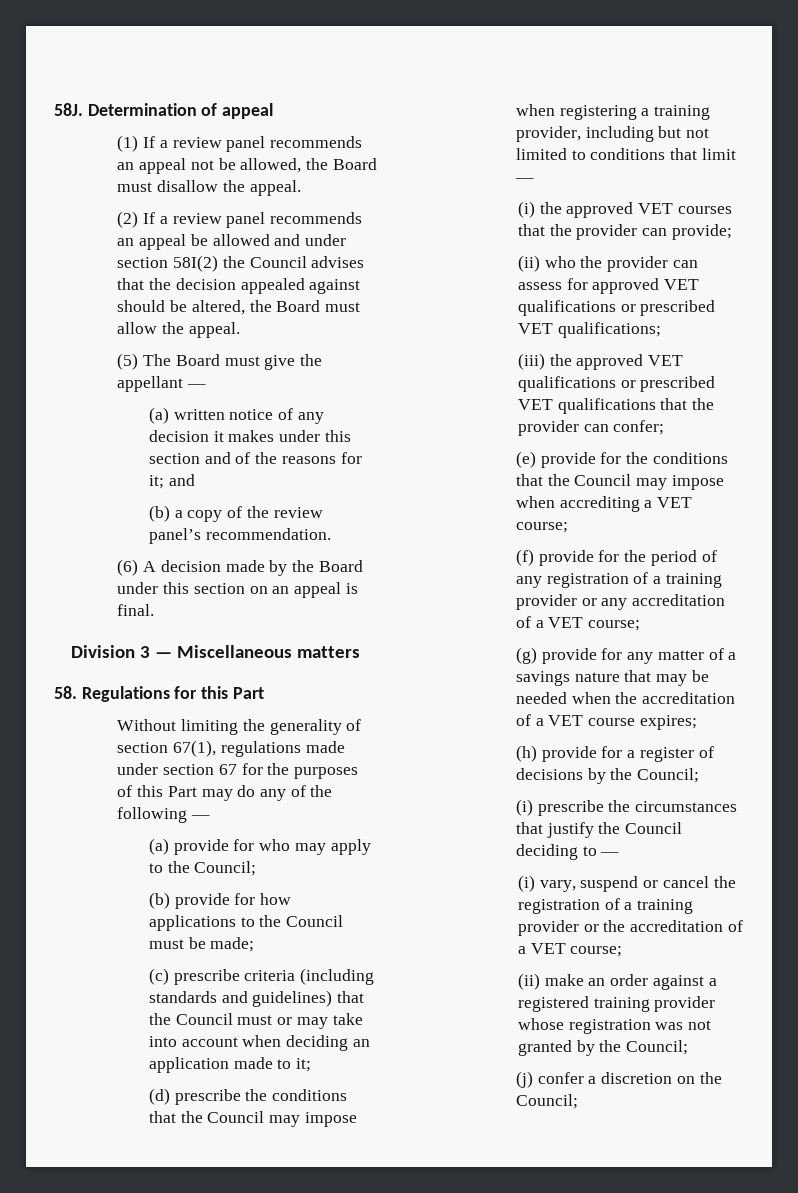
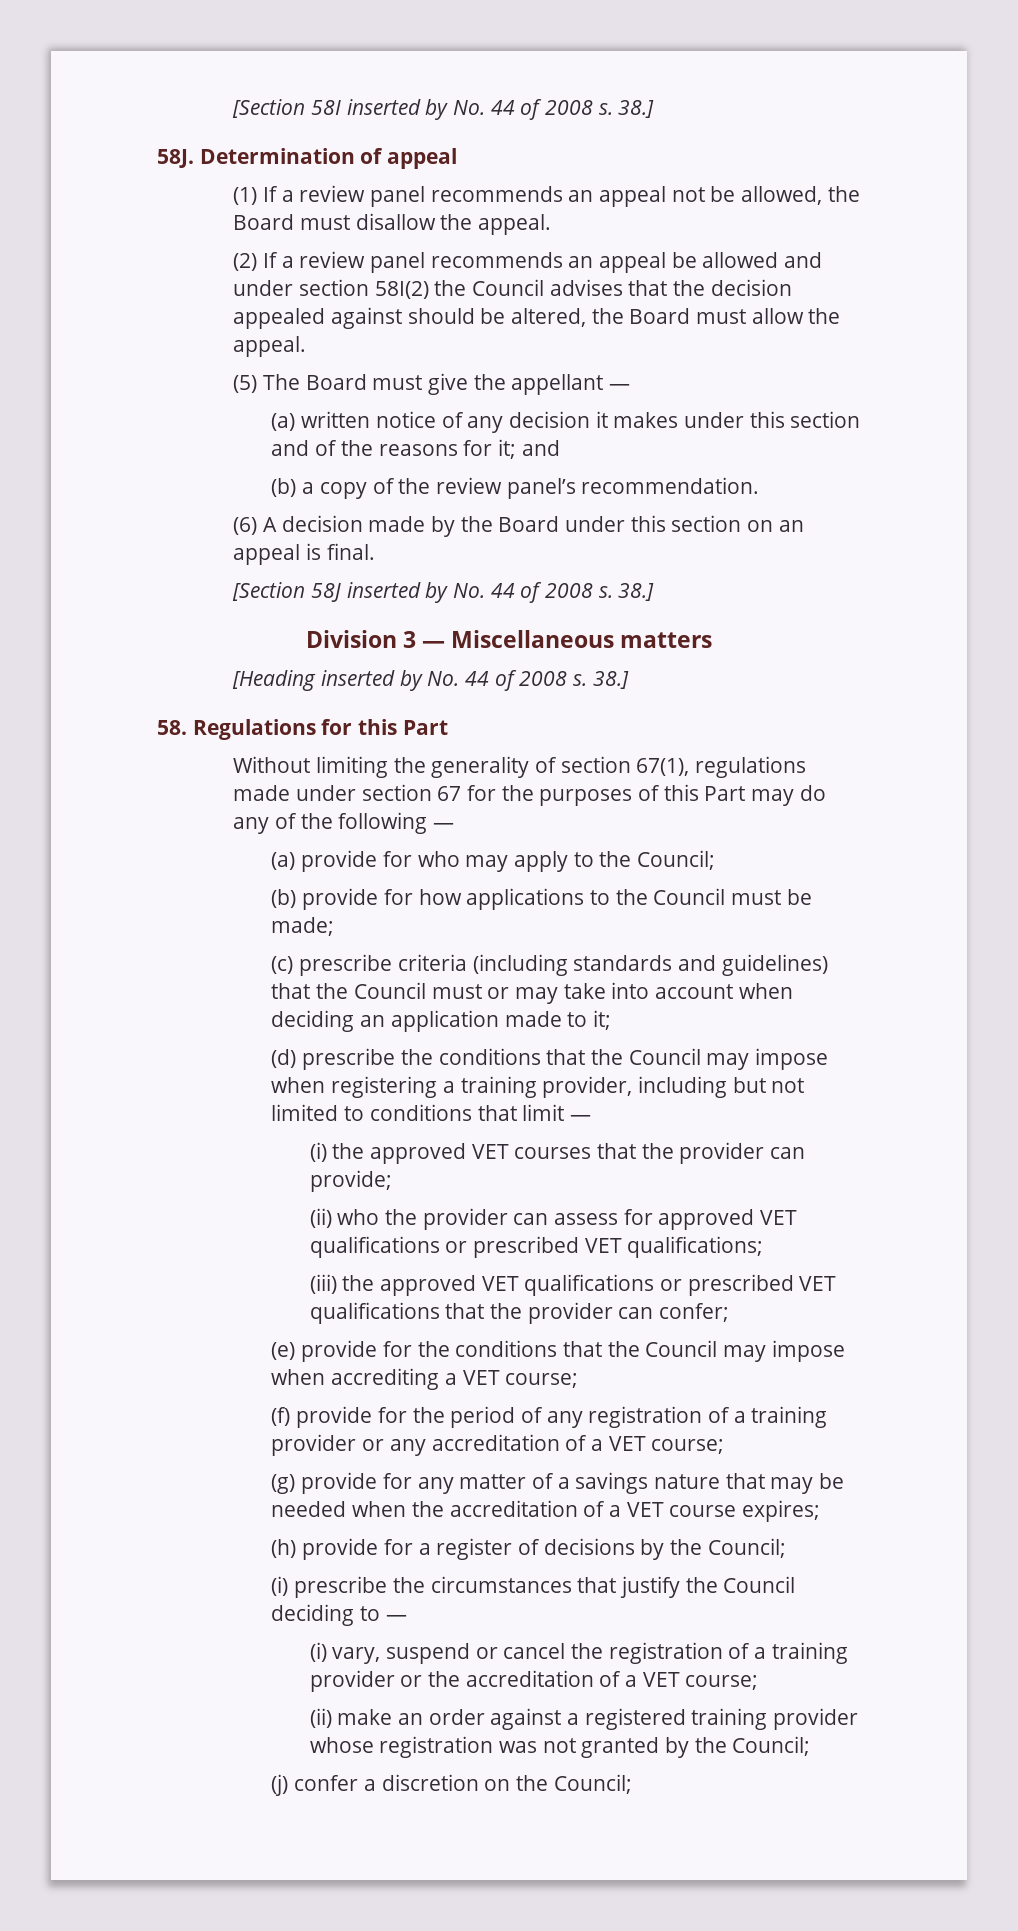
(54, 109) none -> [232,99,655,120] [Section 58I inserted by No. 44 of 2008 s. 38.] //
(155, 610) none -> [232,582,655,603] // [Section 58J inserted by No. 44 of 2008 s. 38.]
(361, 652) none -> [232,670,629,691] // [Heading inserted by No. 44 of 2008 s. 38.]

